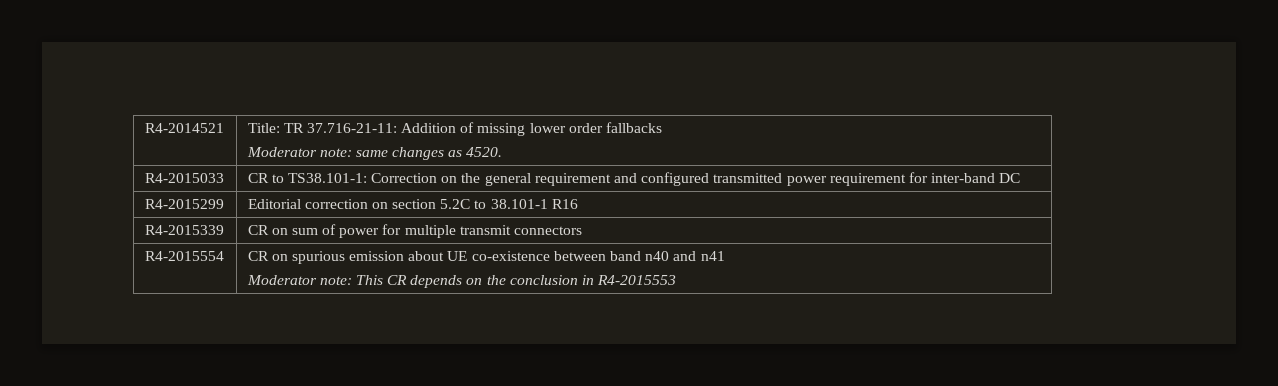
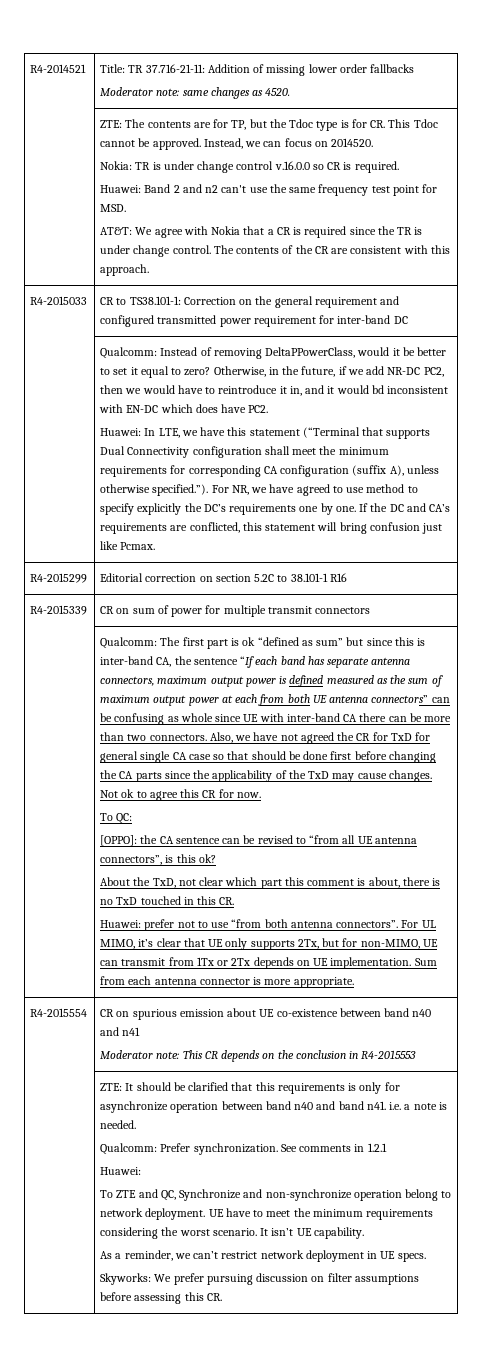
(503, 152) none -> [100,119,438,131] [100,138,374,150] [100,161,399,173] [100,184,438,196] [100,204,127,212] [100,226,423,238] [100,245,450,257] [100,264,150,276] // | ZTE: The contents are for TP, but the Tdoc type is for CR. This Tdoc cannot be approved. Instead, we can focus on 2014520. // Nokia: TR is under change control v.16.0.0 so CR is required. // Huawei: Band 2 and n2 can't use the same frequency test point for MSD. // AT&T: We agree with Nokia that a CR is required since the TR is under change control. The contents of the CR are consistent with this approach.
(1021, 178) none -> [100,347,447,359] [100,366,444,378] [100,385,449,396] [99,404,269,413] [100,427,431,439] [100,446,389,458] [100,465,439,477] [100,484,418,496] [100,503,451,515] [100,522,443,534] [100,541,156,550] // | Qualcomm: Instead of removing DeltaPPowerClass, would it be better to set it equal to zero? Otherwise, in the future, if we add NR-DC PC2, then we would have to reintroduce it in, and it would bd inconsistent with EN-DC which does have PC2. // Huawei: In LTE, we have this statement (“Terminal that supports Dual Connectivity configuration shall meet the minimum requirements for corresponding CA configuration (suffix A), unless otherwise specified.”). For NR, we have agreed to use method to specify explicitly the DC’s requirements one by one. If the DC and CA’s requirements are conflicted, this statement will bring confusion just like Pcmax.
(583, 230) none -> [100,637,426,649] [100,656,411,668] [100,675,443,687] [100,694,450,706] [100,713,452,725] [100,732,431,744] [100,751,436,763] [100,770,432,782] [100,789,261,801] [100,813,133,824] [100,835,417,846] [100,854,216,865] [100,877,441,889] [100,896,235,905] [100,919,436,931] [100,938,438,950] [100,957,437,969] [100,976,354,988] // | Qualcomm: The first part is ok “defined as sum” but since this is inter-band CA, the sentence “If each band has separate antenna connectors, maximum output power is defined measured as the sum of maximum output power at each from both UE antenna connectors” can be confusing as whole since UE with inter-band CA there can be more than two connectors. Also, we have not agreed the CR for TxD for general single CA case so that should be done first before changing the CA parts since the applicability of the TxD may cause changes. Not ok to agree this CR for now. // To QC: // [OPPO]: the CA sentence can be revised to “from all UE antenna connectors”, is this ok? // About the TxD, not clear which part this comment is about, there is no TxD touched in this CR. // Huawei: prefer not to use “from both antenna connectors”. For UL MIMO, it’s clear that UE only supports 2Tx, but for non-MIMO, UE can transmit from 1Tx or 2Tx depends on UE implementation. Sum from each antenna connector is more appropriate.
(677, 280) none -> [100,1082,400,1094] [100,1101,447,1113] [100,1120,137,1129] [100,1143,387,1155] [100,1167,142,1175] [100,1189,452,1201] [100,1208,434,1220] [100,1227,364,1239] [100,1250,426,1262] [100,1273,419,1285] [100,1292,222,1304] // | ZTE: It should be clarified that this requirements is only for asynchronize operation between band n40 and band n41. i.e. a note is needed. // Qualcomm: Prefer synchronization. See comments in 1.2.1 // Huawei: // To ZTE and QC, Synchronize and non-synchronize operation belong to network deployment. UE have to meet the minimum requirements considering the worst scenario. It isn’t UE capability. // As a reminder, we can’t restrict network deployment in UE specs. // Skyworks: We prefer pursuing discussion on filter assumptions before assessing this CR.

